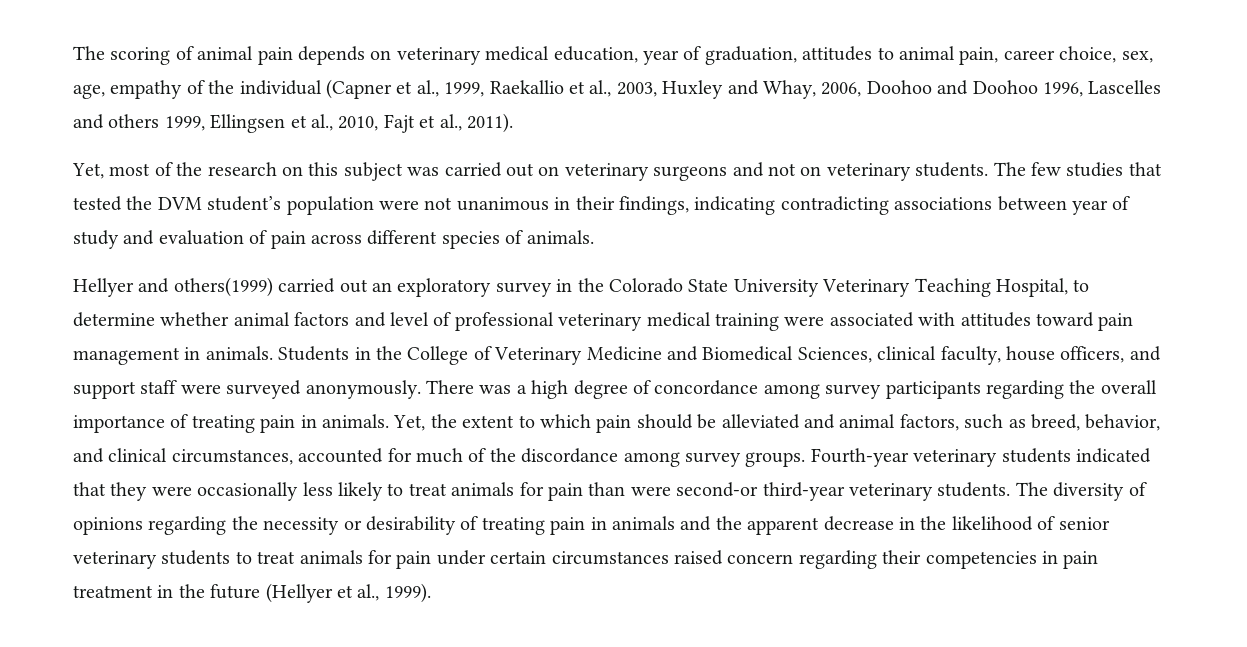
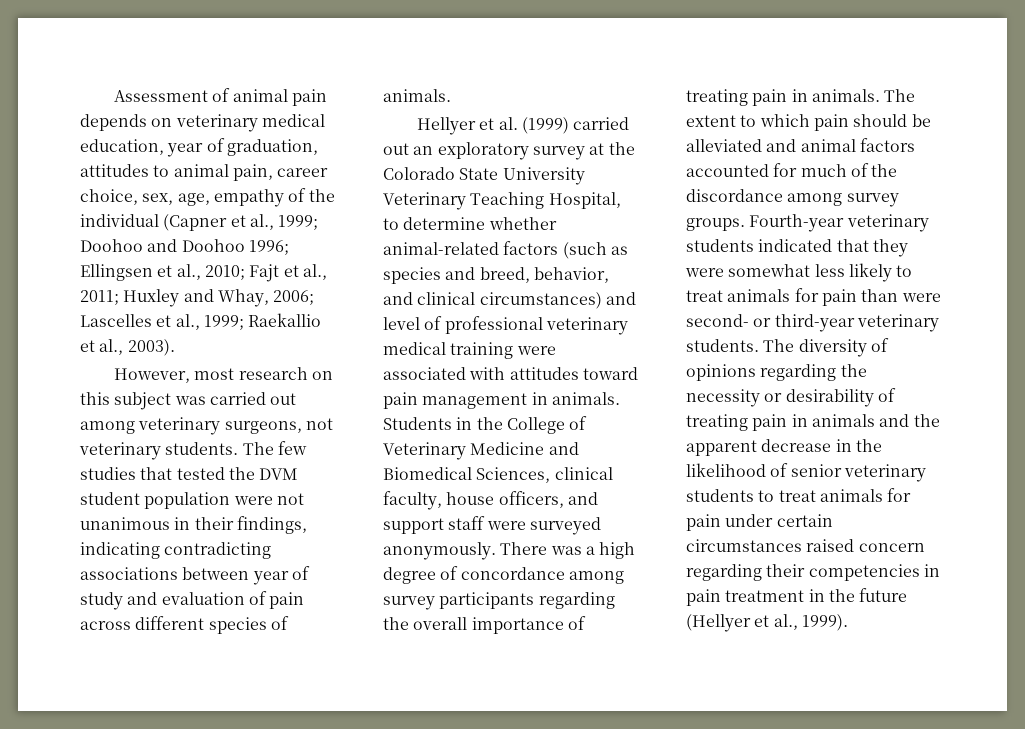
[73,46,171,65] The scoring -> [114,90,209,102] Assessment
[444,80,1162,99] [73,113,513,133] [72,162,203,179] 1999, Raekallio et al., 2003, Huxley and Whay, 2006, Doohoo and Doohoo 1996, Lascelles and others 1999, Ellingsen et al., 2010, Fajt et al., 2011). // Yet, most of the -> [278,215,319,230] [80,239,289,255] [80,264,327,282] [80,289,315,307] [80,313,322,330] [80,339,175,356] [114,368,235,383] 1999; Doohoo and Doohoo 1996; Ellingsen et al., 2010; Fajt et al., 2011; Huxley and Whay, 2006; Lascelles et al., 1999; Raekallio et al., 2003). // However, most
[538,162,822,181] on veterinary surgeons and not on -> [80,417,333,435] among veterinary surgeons, not
[207,196,282,211] student’s -> [80,492,140,505] student
[138,277,273,297] and others(1999) -> [479,117,570,134] et al. (1999)
[556,279,573,292] in -> [589,143,605,155] at
[233,312,350,326] animal factors -> [383,241,628,259] [383,267,609,284] [383,292,602,309] animal-related factors (such as species and breed, behavior, and clinical circumstances)
[393,414,457,431] Yet, the -> [884,89,916,102] The
[899,414,1161,431] [73,448,293,465] factors, such as breed, behavior, and clinical circumstances, -> [859,138,915,152] factors
[197,482,299,501] occasionally -> [728,264,811,277] somewhat
[676,482,759,497] second-or -> [686,314,772,327] second- or

